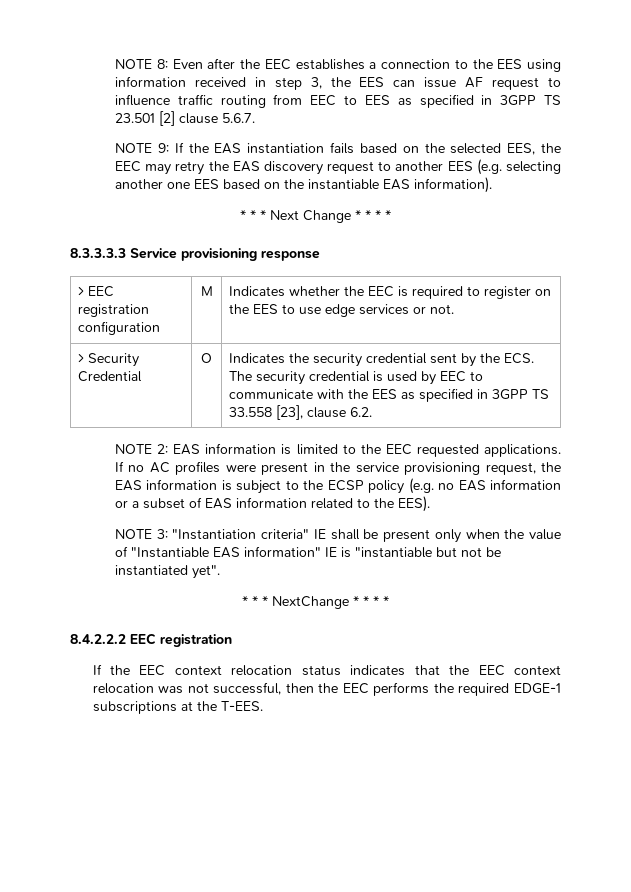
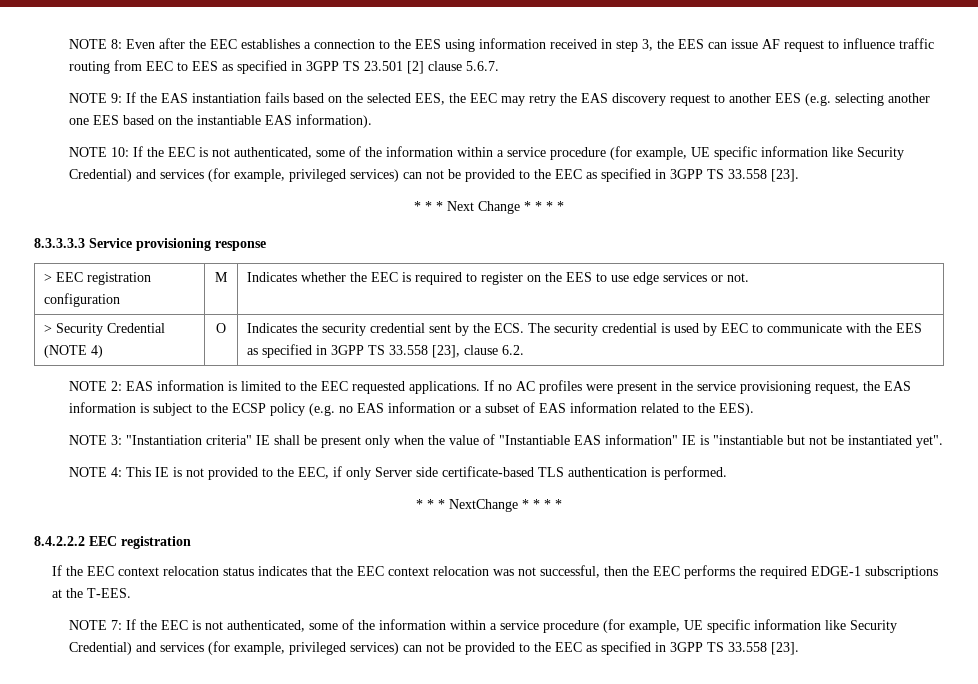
(493, 185) none -> [69,146,905,160] [69,168,800,182] // NOTE 10: If the EEC is not authenticated, some of the information within a service procedure (for example, UE specific information like Security Credential) and services (for example, privileged services) can not be provided to the EEC as specified in 3GPP TS 33.558 [23].
(143, 376) none -> [44,345,104,358] (NOTE 4)
(221, 572) none -> [69,466,728,480] // NOTE 4: This IE is not provided to the EEC, if only Server side certificate-based TLS authentication is performed.
(263, 706) none -> [69,619,898,633] [69,641,800,655] // NOTE 7: If the EEC is not authenticated, some of the information within a service procedure (for example, UE specific information like Security Credential) and services (for example, privileged services) can not be provided to the EEC as specified in 3GPP TS 33.558 [23].

